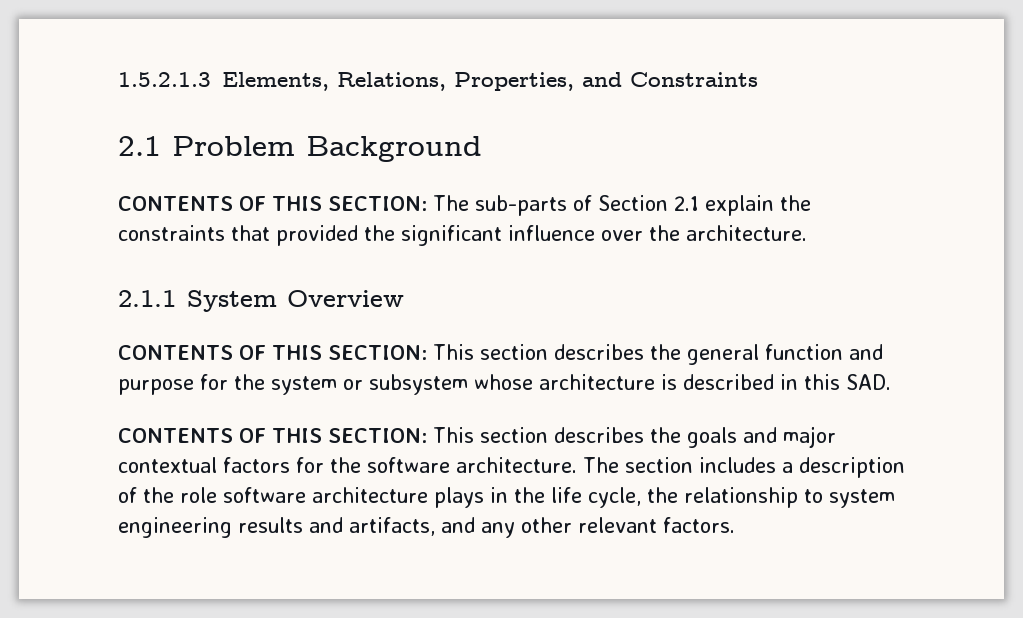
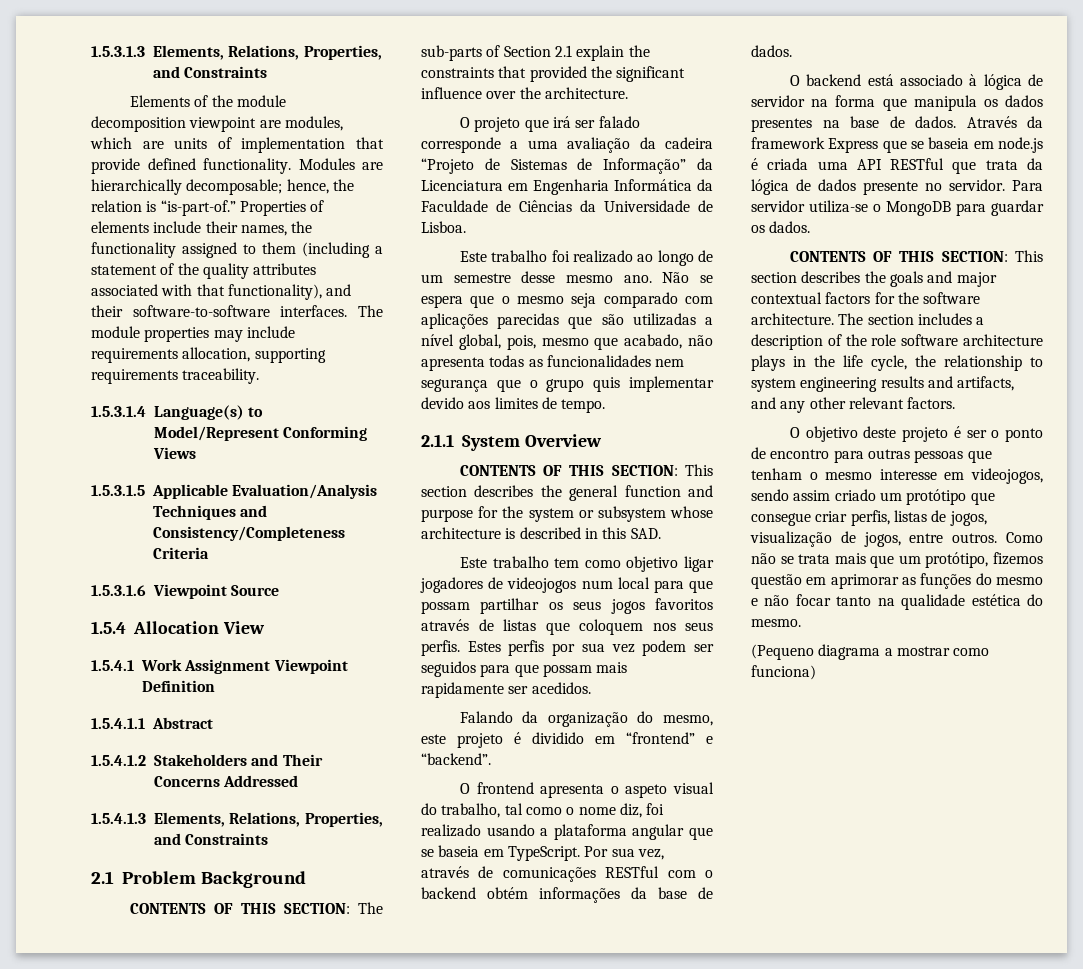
[118,72,211,87] 1.5.2.1.3 -> [91,45,382,60] [153,66,268,78] [129,95,286,107] [91,116,343,132] [90,137,384,153] [91,158,383,174] [91,179,354,195] [91,200,325,216] [91,221,313,236] [91,242,383,258] [91,263,317,279] [91,284,352,300] [91,305,384,317] [91,326,295,342] [91,347,326,363] [91,368,260,384] [91,405,264,420] [154,426,368,441] [153,447,196,459] [91,484,378,499] [153,505,268,520] [153,526,345,541] [153,547,209,559] [91,584,280,599] [91,621,265,634] [91,659,348,674] [142,680,215,692] [91,717,213,729] [91,754,323,766] [154,775,299,787] [91,813,146,824] 1.5.3.1.3 Elements, Relations, Properties, and Constraints // Elements of the module decomposition viewpoint are modules, which are units of implementation that provide defined functionality. Modules are hierarchically decomposable; hence, the relation is “is-part-of.” Properties of elements include their names, the functionality assigned to them (including a statement of the quality attributes associated with that functionality), and their software-to-software interfaces. The module properties may include requirements allocation, supporting requirements traceability. // 1.5.3.1.4 Language(s) to Model/Represent Conforming Views // 1.5.3.1.5 Applicable Evaluation/Analysis Techniques and Consistency/Completeness Criteria // 1.5.3.1.6 Viewpoint Source // 1.5.4 Allocation View // 1.5.4.1 Work Assignment Viewpoint Definition // 1.5.4.1.1 Abstract // 1.5.4.1.2 Stakeholders and Their Concerns Addressed // 1.5.4.1.3
(807, 233) none -> [459,116,640,132] [421,137,713,153] [421,158,713,174] [421,179,713,195] [421,200,713,212] [421,221,466,233] [459,250,713,266] [421,271,713,283] [421,292,713,308] [421,313,713,329] [421,334,713,350] [421,355,685,371] [421,376,714,392] [421,397,606,413] // O projeto que irá ser falado corresponde a uma avaliação da cadeira “Projeto de Sistemas de Informação” da Licenciatura em Engenharia Informática da Faculdade de Ciências da Universidade de Lisboa. // Este trabalho foi realizado ao longo de um semestre desse mesmo ano. Não se espera que o mesmo seja comparado com aplicações parecidas que são utilizadas a nível global, pois, mesmo que acabado, não apresenta todas as funcionalidades nem segurança que o grupo quis implementar devido aos limites de tempo.
(891, 382) none -> [459,556,714,572] [420,577,713,593] [421,598,713,614] [421,619,713,635] [421,640,714,656] [421,661,628,677] [421,682,591,698] [459,711,713,727] [421,732,713,748] [421,753,491,765] [459,782,714,798] [421,803,665,818] [421,824,713,840] [421,845,664,861] [421,866,713,882] [421,887,713,903] [751,45,792,57] [789,74,1043,90] [751,95,1043,111] [751,116,1043,132] [751,137,1043,153] [751,158,1043,174] [751,179,1043,195] [751,200,1044,216] [751,221,811,233] // Este trabalho tem como objetivo ligar jogadores de videojogos num local para que possam partilhar os seus jogos favoritos através de listas que coloquem nos seus perfis. Estes perfis por sua vez podem ser seguidos para que possam mais rapidamente ser acedidos. // Falando da organização do mesmo, este projeto é dividido em “frontend” e “backend”. // O frontend apresenta o aspeto visual do trabalho, tal como o nome diz, foi realizado usando a plataforma angular que se baseia em TypeScript. Por sua vez, através de comunicações RESTful com o backend obtém informações da base de dados. // O backend está associado à lógica de servidor na forma que manipula os dados presentes na base de dados. Através da framework Express que se baseia em node.js é criada uma API RESTful que trata da lógica de dados presente no servidor. Para servidor utiliza-se o MongoDB para guardar os dados.
(735, 525) none -> [789,426,1043,442] [751,447,992,463] [751,468,1043,484] [751,489,995,505] [751,510,987,526] [750,531,1043,547] [751,552,1043,568] [751,573,1043,589] [751,594,1043,610] [751,619,801,627] [751,644,990,660] [751,665,816,680] // O objetivo deste projeto é ser o ponto de encontro para outras pessoas que tenham o mesmo interesse em videojogos, sendo assim criado um protótipo que consegue criar perfis, listas de jogos, visualização de jogos, entre outros. Como não se trata mais que um protótipo, fizemos questão em aprimorar as funções do mesmo e não focar tanto na qualidade estética do mesmo. // (Pequeno diagrama a mostrar como funciona)

